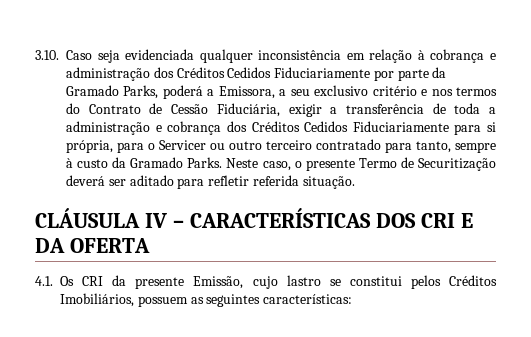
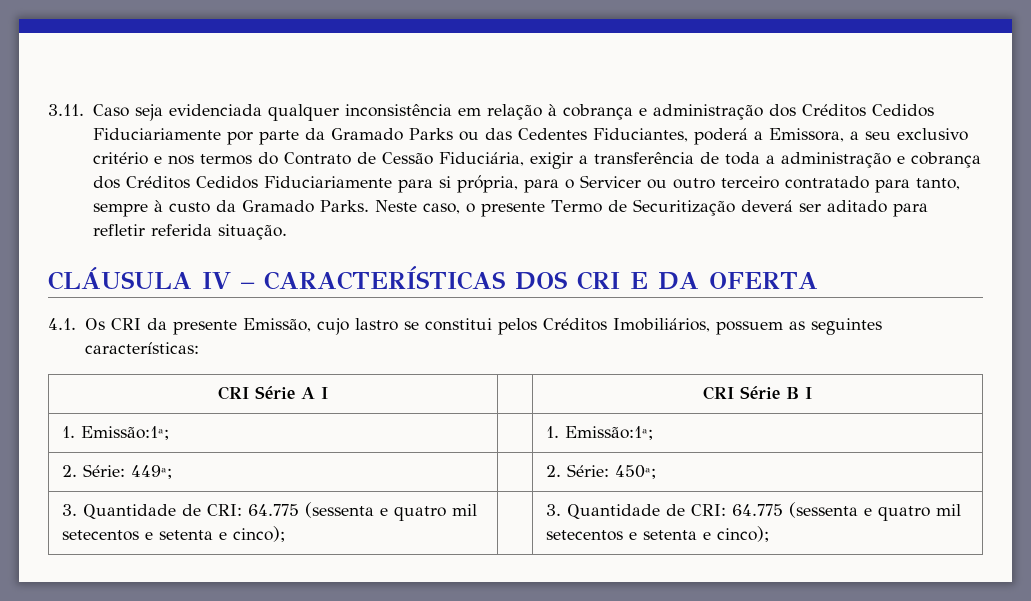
[35,50,59,60] 3.10. -> [48,104,84,116] 3.11.
[123,85,159,99] Parks, -> [408,128,688,142] Parks ou das Cedentes Fiduciantes,
(353, 299) none -> [218,386,328,400] [703,386,812,400] [61,426,169,440] [545,426,653,440] [61,464,172,479] [545,464,656,479] [61,502,477,521] [61,526,285,542] [545,502,961,521] [545,526,769,542] // CRI Série A I | | CRI Série B I // 1. Emissão:1ª; | | 1. Emissão:1ª; // 2. Série: 449ª; | | 2. Série: 450ª; // 3. Quantidade de CRI: 64.775 (sessenta e quatro mil setecentos e setenta e cinco); | | 3. Quantidade de CRI: 64.775 (sessenta e quatro mil setecentos e setenta e cinco);

